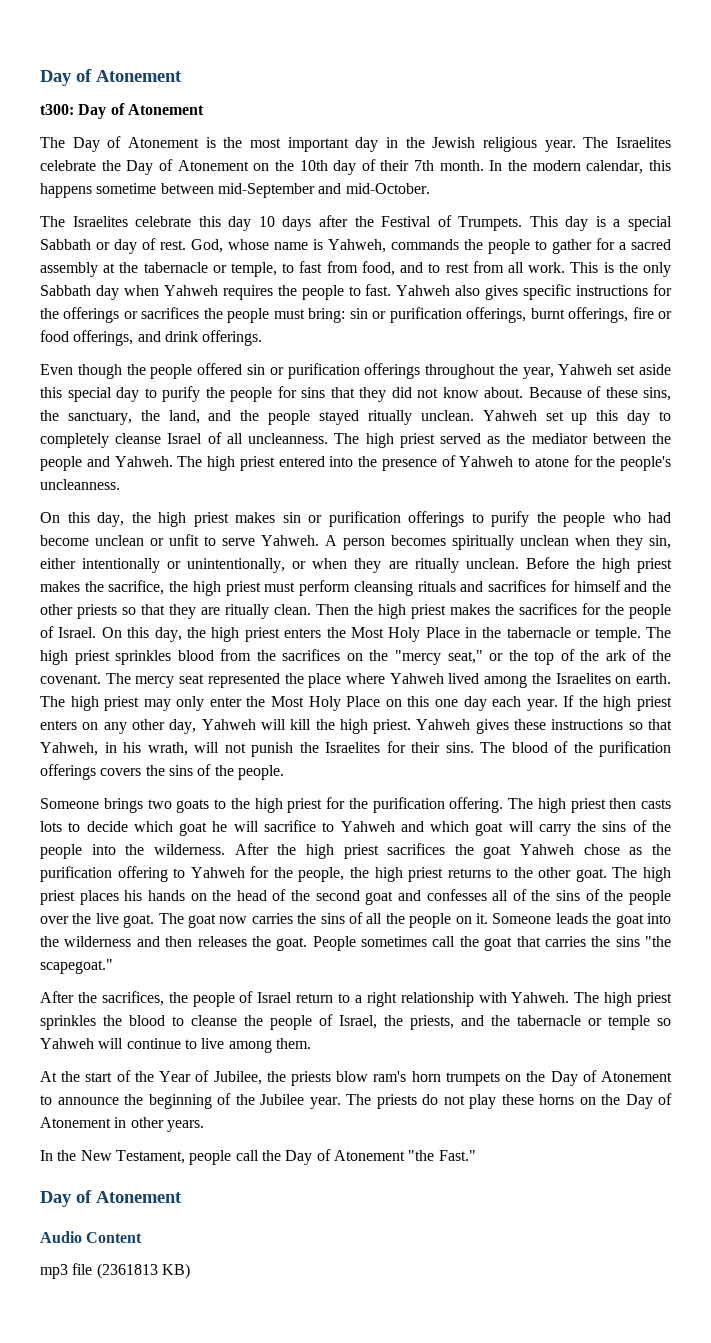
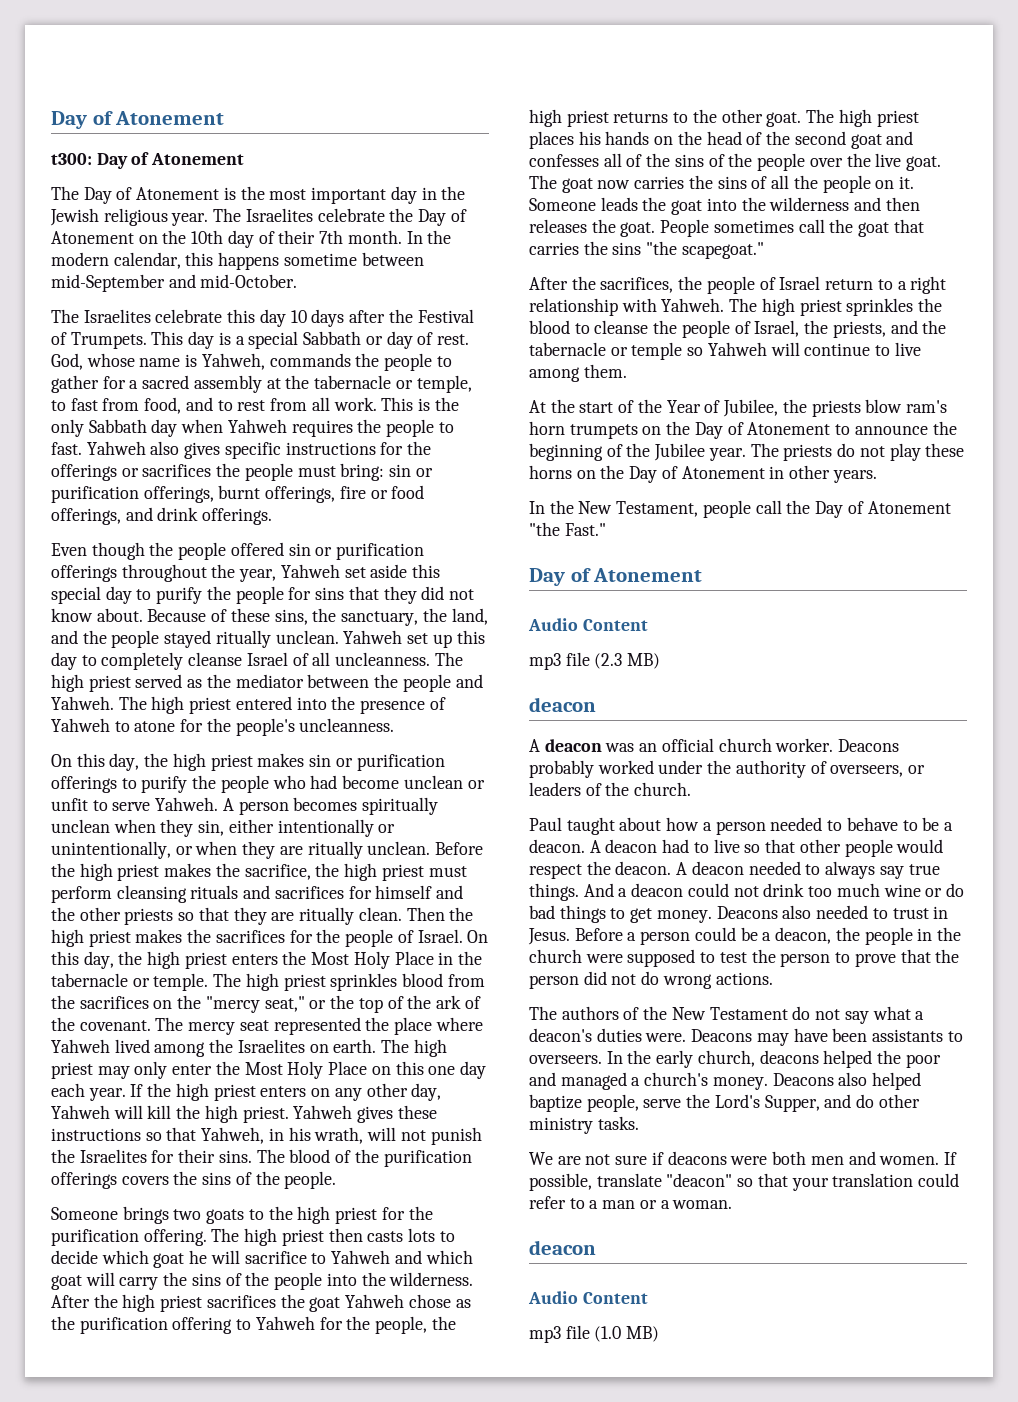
[96,1263,190,1279] (2361813 KB) -> [594,653,661,669] [529,697,596,712] [529,738,900,752] [529,760,926,778] [529,782,692,796] [529,817,953,835] [529,839,944,857] [529,861,940,879] [529,883,964,901] [529,905,949,923] [528,927,961,945] [529,949,960,967] [529,971,773,989] [529,1006,925,1024] [529,1028,963,1046] [529,1050,941,1068] [529,1072,922,1090] [529,1094,920,1112] [529,1116,639,1134] [529,1151,957,1165] [529,1173,960,1191] [529,1196,733,1209] [529,1240,596,1255] [528,1291,648,1304] [529,1325,660,1343] (2.3 MB) // deacon // A deacon was an official church worker. Deacons probably worked under the authority of overseers, or leaders of the church. // Paul taught about how a person needed to behave to be a deacon. A deacon had to live so that other people would respect the deacon. A deacon needed to always say true things. And a deacon could not drink too much wine or do bad things to get money. Deacons also needed to trust in Jesus. Before a person could be a deacon, the people in the church were supposed to test the person to prove that the person did not do wrong actions. // The authors of the New Testament do not say what a deacon's duties were. Deacons may have been assistants to overseers. In the early church, deacons helped the poor and managed a church's money. Deacons also helped baptize people, serve the Lord's Supper, and do other ministry tasks. // We are not sure if deacons were both men and women. If possible, translate "deacon" so that your translation could refer to a man or a woman. // deacon // Audio Content // mp3 file (1.0 MB)

